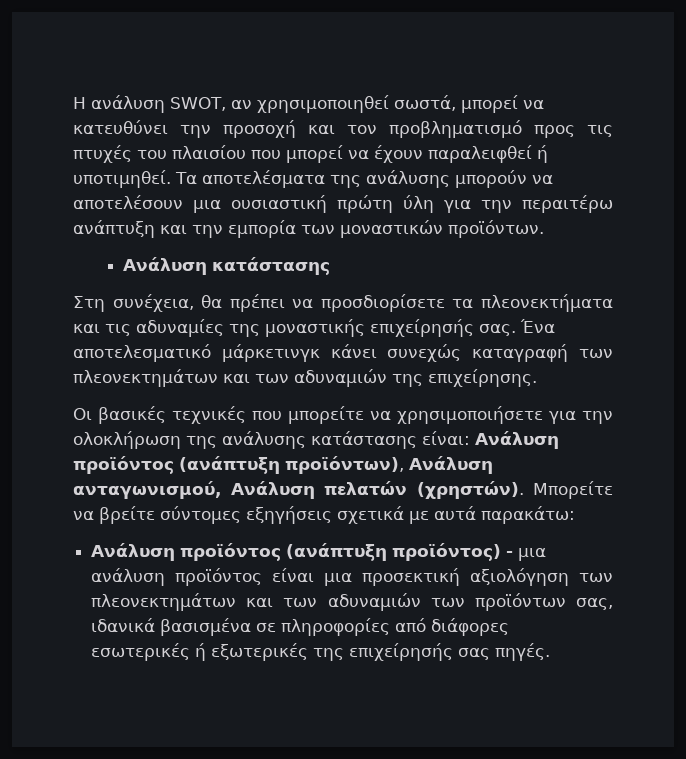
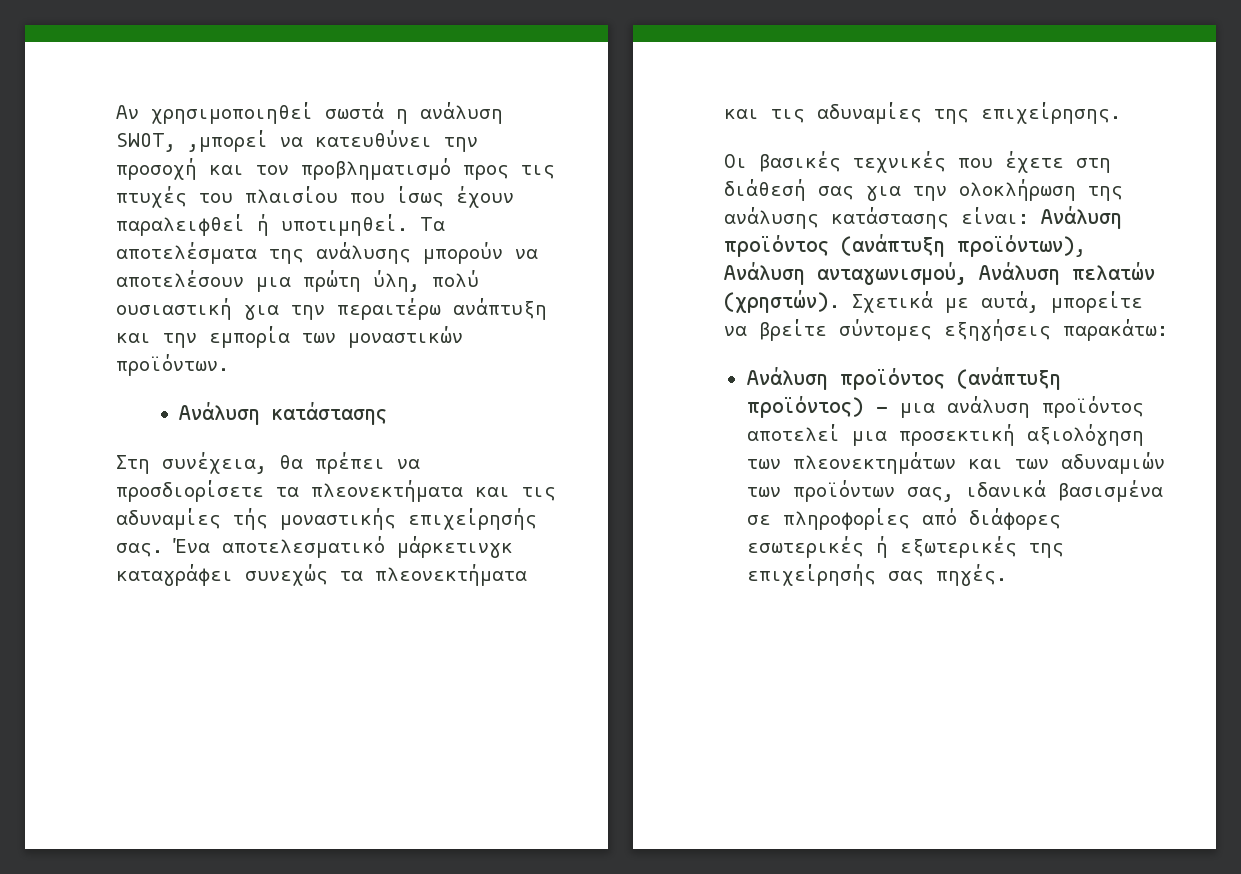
[73,95,518,113] Η ανάλυση SWOT, αν χρησιμοποιηθεί σωστά, μπορεί -> [116,102,503,125] [116,130,268,152] Αν χρησιμοποιηθεί σωστά η ανάλυση SWOT, ,μπορεί
[286,145,369,163] μπορεί να -> [397,186,444,207] ίσως
[231,195,434,213] ουσιαστική πρώτη ύλη -> [303,270,479,292] [116,298,232,320] πρώτη ύλη, πολύ ουσιαστική
[229,324,260,337] της -> [233,508,268,530] τής
[330,344,613,362] [73,369,387,387] κάνει συνεχώς καταγραφή των πλεονεκτημάτων και των αδυναμιών -> [116,564,527,587] [724,102,922,124] καταγράφει συνεχώς τα πλεονεκτήματα και τις αδυναμίες
[288,406,543,424] μπορείτε να χρησιμοποιήσετε -> [1005,151,1111,174] [724,179,854,201] έχετε στη διάθεσή σας
[533,481,613,499] Μπορείτε -> [852,291,1143,314] Σχετικά με αυτά, μπορείτε
[337,506,476,524] σχετικά με αυτά -> (1051, 330) none
[272,568,315,582] είναι -> [746,424,840,441] αποτελεί

